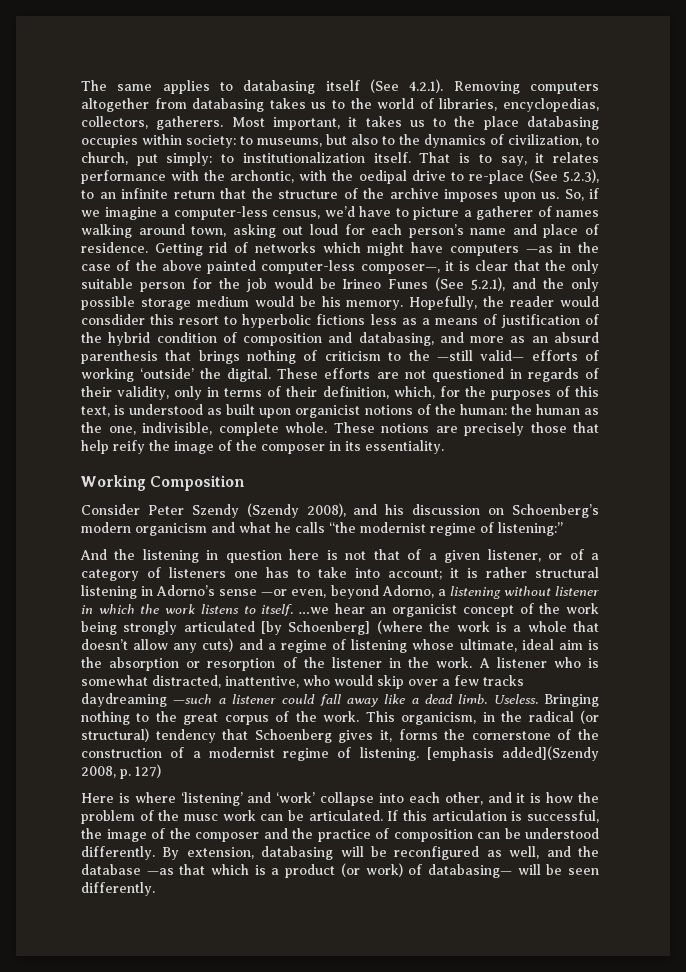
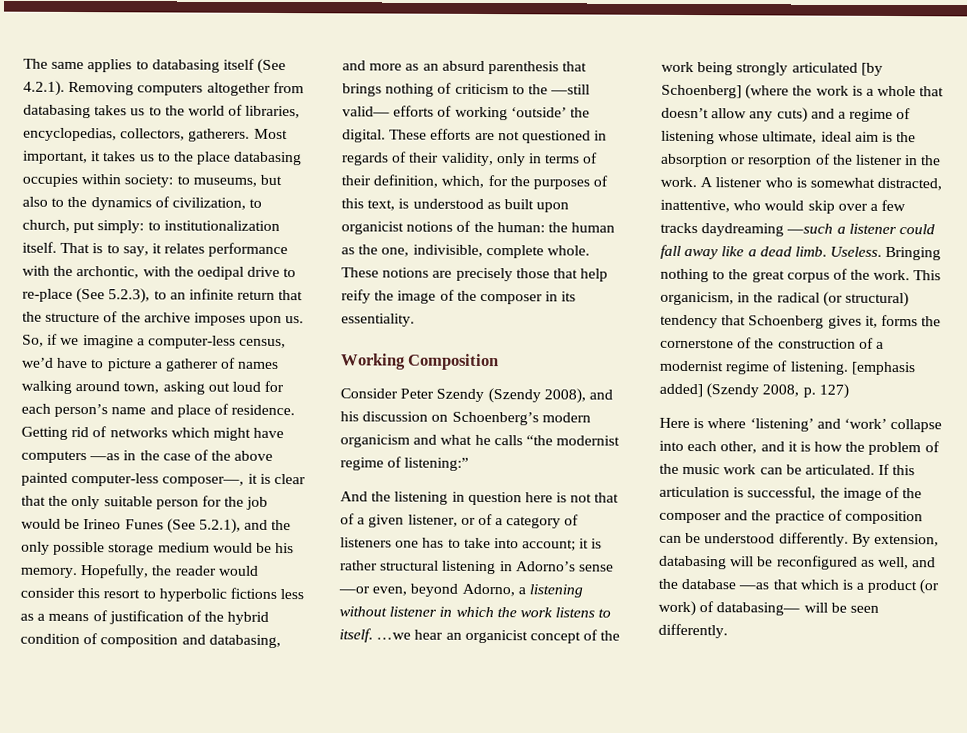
[81,314,145,325] consdider -> [20,587,75,599] consider
[502,746,599,761] added](Szendy -> [659,383,760,399] added] (Szendy
[184,814,218,821] musc -> [682,463,721,475] music

